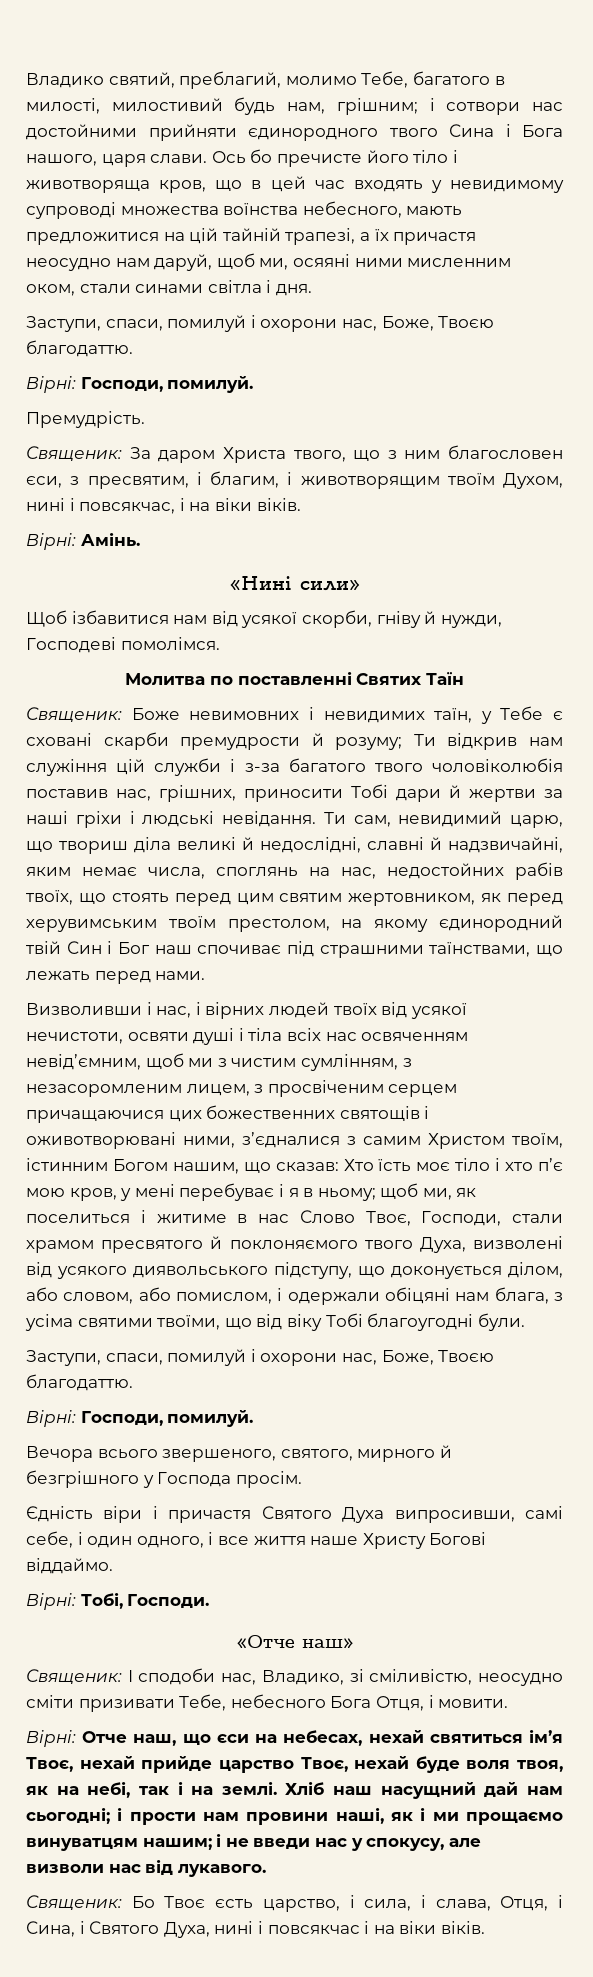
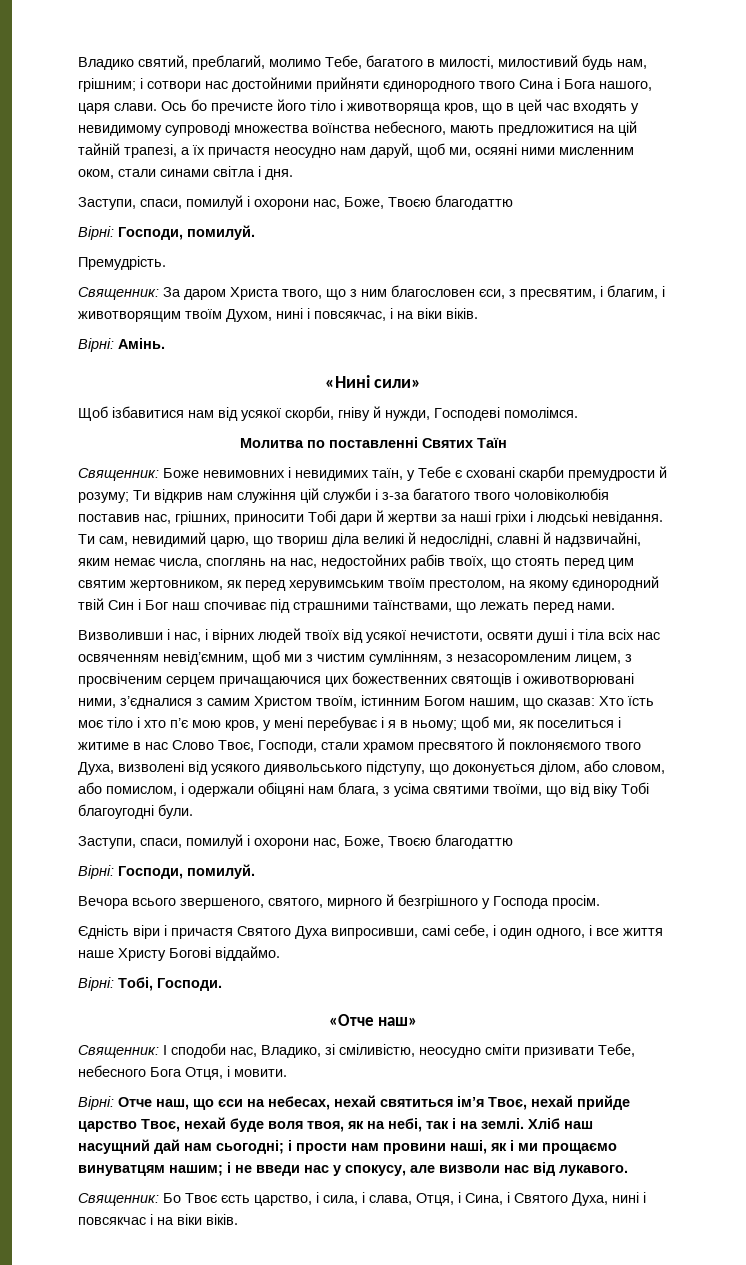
[26,340,133,357] благодаттю. -> [435,195,513,210] благодаттю
[26,446,122,461] Священик: -> [78,287,159,300] Священник:
[26,707,122,722] Священик: -> [78,468,159,481] Священник:
[26,1374,133,1391] благодаттю. -> [435,834,513,849] благодаттю
[26,1669,122,1684] Священик: -> [78,1045,159,1058] Священник:
[26,1895,122,1910] Священик: -> [78,1193,159,1206] Священник:

